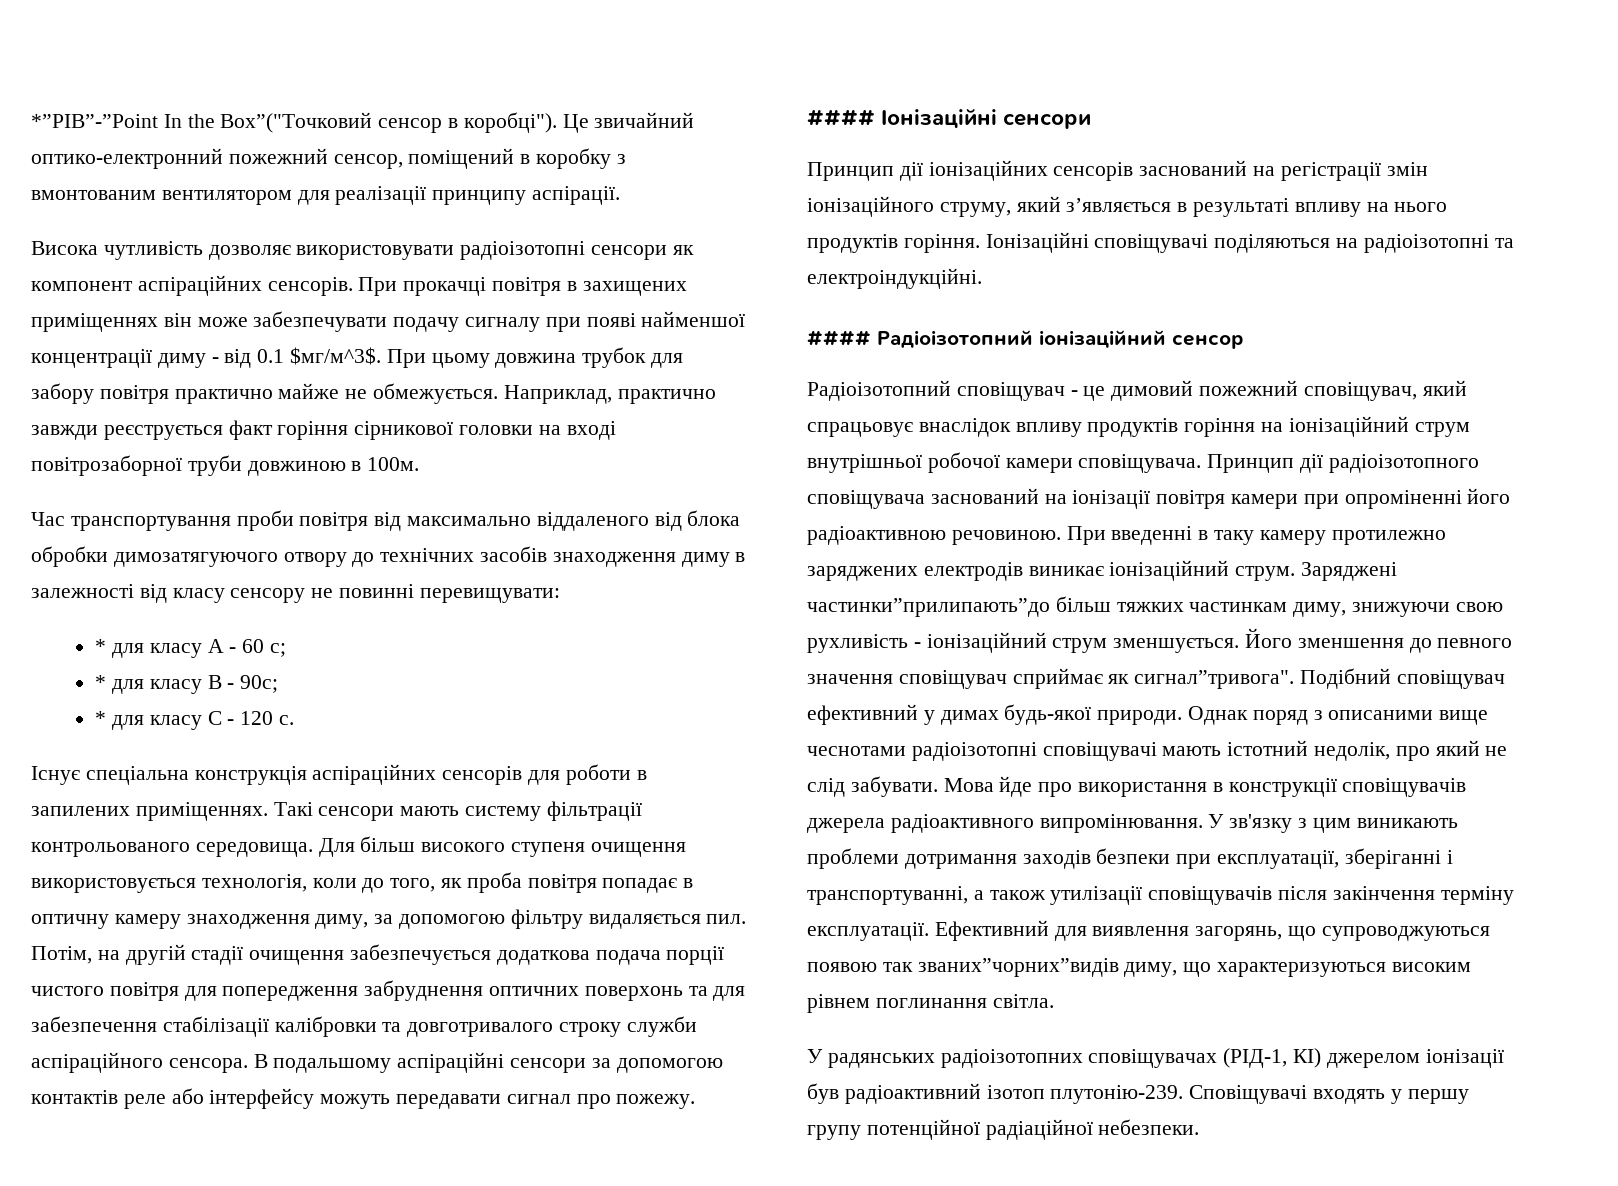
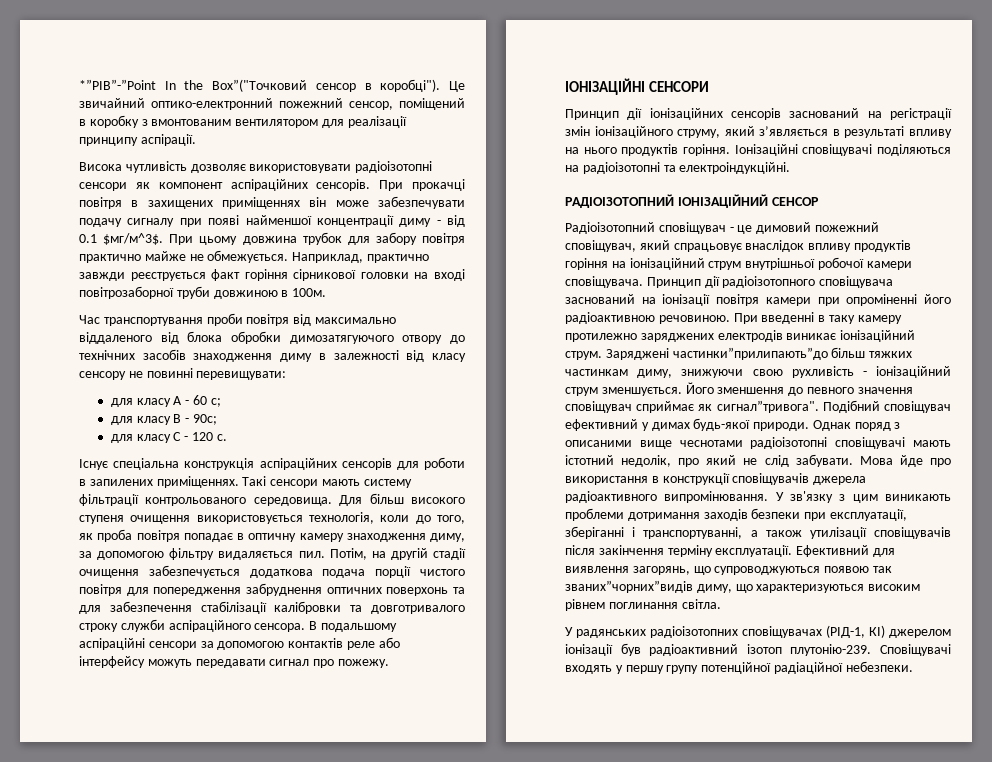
[95,639,107,653] * -> (287, 375) none
[95,675,107,689] * -> (221, 402) none
[95,711,107,725] * -> (217, 419) none
[807,108,1091,129] #### Іонізаційні сенсори -> [565,78,709,95] ІОНІЗАЦІЙНІ СЕНСОРИ
[807,330,1244,349] #### Радіоізотопний іонізаційний сенсор -> [565,194,819,208] РАДІОІЗОТОПНИЙ ІОНІЗАЦІЙНИЙ СЕНСОР

